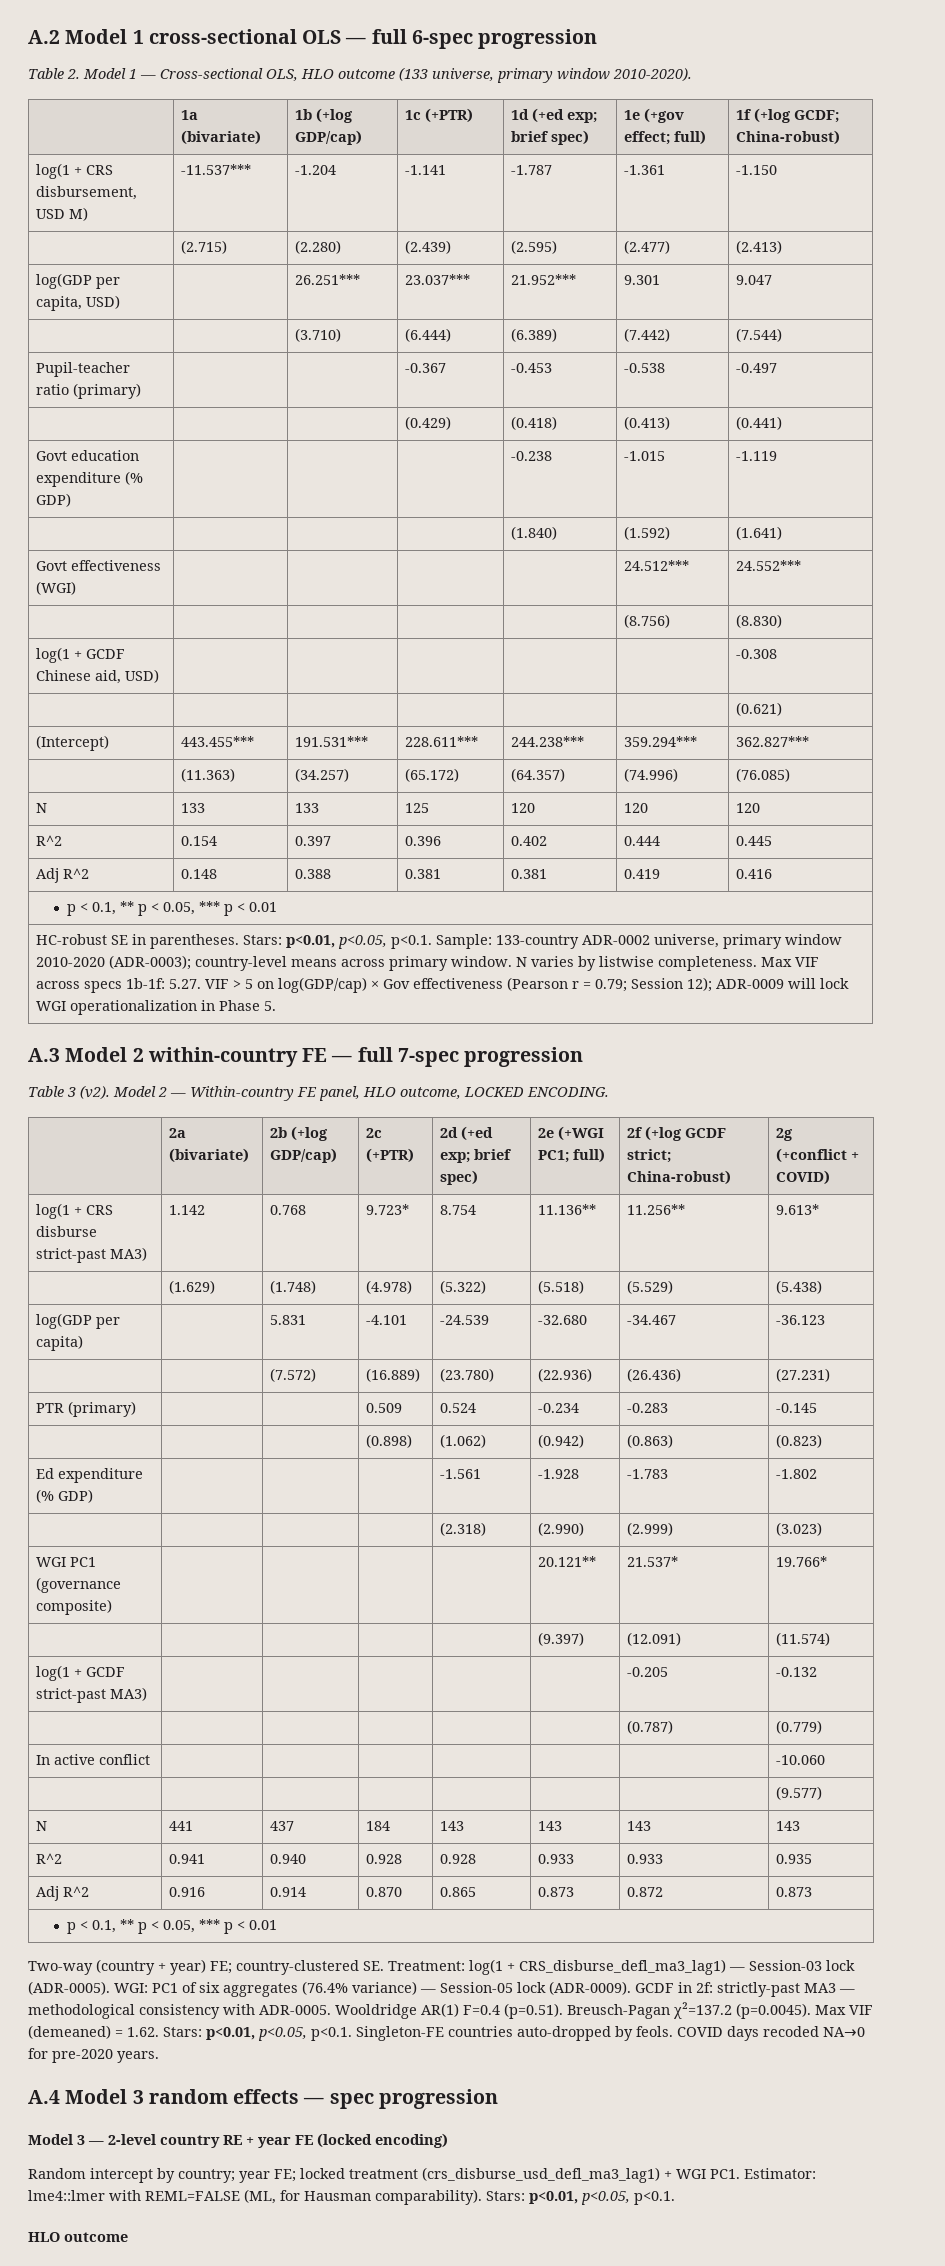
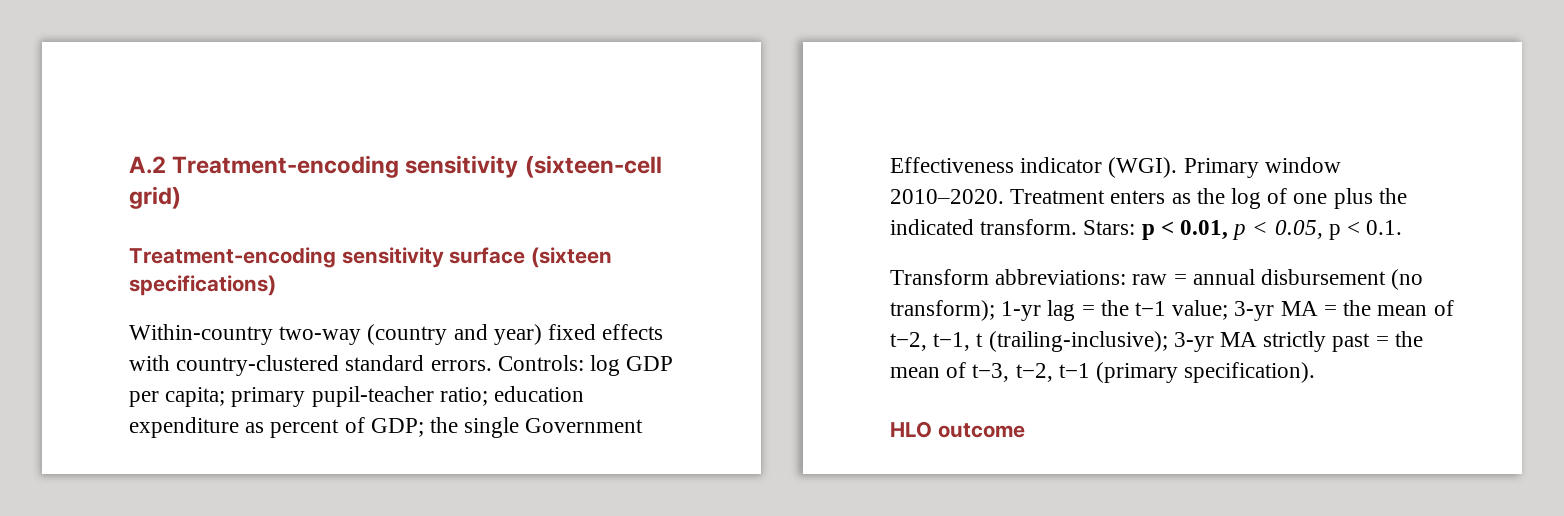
[65,29,598,49] [28,67,692,83] [181,110,199,120] [181,130,262,145] [295,108,354,123] [295,130,363,145] [405,108,474,123] [511,108,598,123] [511,130,590,145] [624,108,685,123] [624,130,707,145] [736,108,840,123] [736,130,841,145] [36,163,114,179] [36,186,138,200] [36,207,89,221] [181,164,252,175] [295,165,337,175] [405,165,447,175] [511,165,553,175] [624,165,666,175] [736,165,778,175] [181,240,228,254] [295,240,342,254] [405,240,452,254] [511,240,558,254] [624,240,671,254] [736,240,783,254] [36,273,121,289] [36,295,121,311] [295,274,361,285] [405,274,471,285] [511,274,577,285] [624,275,661,285] [736,275,773,285] [295,328,342,342] [405,328,452,342] [511,328,558,342] [624,328,671,342] [736,328,783,342] [36,362,131,377] [36,383,142,399] [405,363,447,373] [511,363,553,373] [624,363,666,373] [736,363,778,373] [405,416,452,430] [511,416,558,430] [624,416,671,430] [736,416,783,430] [36,450,140,461] [36,471,144,487] [36,493,72,507] [511,451,553,461] [624,451,666,461] [736,451,778,461] [511,526,558,540] [624,526,671,540] [736,526,783,540] [36,560,162,571] [36,581,77,595] [624,560,690,571] [736,560,802,571] [624,614,671,628] [736,614,783,628] [36,647,126,663] [36,669,160,684] [736,649,778,659] [736,702,783,716] [36,735,110,751] [181,736,255,747] [295,736,369,747] [405,736,479,747] [511,736,585,747] [624,736,698,747] [736,736,810,747] [181,768,236,782] [295,768,350,782] [405,768,460,782] [511,768,566,782] [624,768,679,782] [736,768,791,782] [36,803,48,813] [181,803,206,813] [295,803,320,813] [405,803,430,813] [511,803,536,813] [624,803,649,813] [736,803,761,813] [36,835,63,846] [181,836,218,846] [295,836,332,846] [405,836,442,846] [511,836,548,846] [624,836,661,846] [736,836,773,846] [36,868,90,883] [181,869,218,879] [295,869,332,879] [405,869,442,879] [511,869,548,879] [624,869,661,879] [736,869,773,879] [66,901,277,916] [36,934,843,949] [36,955,820,971] [36,977,850,993] [36,1000,277,1015] [28,1047,584,1067] [28,1085,609,1101] [169,1128,187,1138] [169,1148,250,1163] [270,1126,329,1141] [270,1148,338,1163] [366,1128,383,1138] [366,1148,415,1163] [440,1126,494,1141] [440,1149,512,1163] [440,1170,479,1185] [538,1126,605,1141] [538,1148,606,1163] [627,1126,727,1141] [627,1149,672,1163] [627,1170,732,1185] [776,1128,794,1141] [776,1148,860,1163] [776,1170,831,1185] [36,1203,114,1219] [36,1226,98,1237] [36,1247,148,1263] [169,1205,206,1215] [270,1205,307,1215] [366,1204,410,1215] [440,1205,477,1215] [538,1204,597,1215] [627,1204,686,1215] [776,1204,820,1215] [169,1280,216,1294] [270,1280,317,1294] [366,1280,413,1294] [440,1280,487,1294] [538,1280,585,1294] [627,1280,674,1294] [776,1280,823,1294] [36,1313,121,1329] [36,1335,84,1351] [270,1315,307,1325] [366,1315,408,1325] [440,1315,490,1325] [538,1315,588,1325] [627,1315,677,1325] [776,1315,826,1325] [270,1368,317,1382] [366,1368,421,1382] [440,1368,495,1382] [538,1368,593,1382] [627,1368,682,1382] [776,1368,831,1382] [36,1401,137,1417] [366,1403,403,1413] [440,1403,477,1413] [538,1403,580,1413] [627,1403,669,1413] [776,1403,818,1413] [366,1434,413,1448] [440,1434,487,1448] [538,1434,585,1448] [627,1434,674,1448] [776,1434,823,1448] [36,1468,144,1483] [36,1489,94,1503] [440,1469,482,1479] [538,1469,580,1479] [627,1469,669,1479] [776,1469,818,1479] [440,1522,487,1536] [538,1522,585,1536] [627,1522,674,1536] [776,1522,823,1536] [36,1557,97,1567] [36,1577,122,1593] [36,1599,113,1615] [538,1556,597,1567] [627,1556,679,1567] [776,1556,828,1567] [538,1632,585,1646] [627,1632,682,1646] [776,1632,831,1646] [36,1665,126,1681] [36,1687,148,1703] [627,1667,669,1677] [776,1667,818,1677] [627,1720,674,1734] [776,1720,823,1734] [36,1754,151,1765] [776,1755,826,1765] [776,1786,823,1800] [36,1821,48,1831] [169,1821,194,1831] [270,1821,295,1831] [366,1821,391,1831] [440,1821,465,1831] [538,1821,563,1831] [627,1821,652,1831] [776,1821,801,1831] [36,1853,63,1864] [169,1854,206,1864] [270,1854,307,1864] [366,1854,403,1864] [440,1854,477,1864] [538,1854,575,1864] [627,1854,664,1864] [776,1854,813,1864] [36,1886,90,1901] [169,1887,206,1897] [270,1887,307,1897] [366,1887,403,1897] [440,1887,477,1897] [538,1887,575,1897] [627,1887,664,1897] [776,1887,813,1897] [66,1919,277,1934] [28,1959,855,1975] [28,1981,855,1997] [28,2002,873,2019] [28,2025,865,2041] [28,2048,159,2063] [28,2089,498,2109] [28,2133,448,2148] [28,2167,816,2183] [28,2189,675,2205] Model 1 cross-sectional OLS — full 6-spec progression // Table 2. Model 1 — Cross-sectional OLS, HLO outcome (133 universe, primary window 2010-2020). // | 1a (bivariate) | 1b (+log GDP/cap) | 1c (+PTR) | 1d (+ed exp; brief spec) | 1e (+gov effect; full) | 1f (+log GCDF; China-robust) // log(1 + CRS disbursement, USD M) | -11.537*** | -1.204 | -1.141 | -1.787 | -1.361 | -1.150 // | (2.715) | (2.280) | (2.439) | (2.595) | (2.477) | (2.413) // log(GDP per capita, USD) | | 26.251*** | 23.037*** | 21.952*** | 9.301 | 9.047 // | | (3.710) | (6.444) | (6.389) | (7.442) | (7.544) // Pupil-teacher ratio (primary) | | | -0.367 | -0.453 | -0.538 | -0.497 // | | | (0.429) | (0.418) | (0.413) | (0.441) // Govt education expenditure (% GDP) | | | | -0.238 | -1.015 | -1.119 // | | | | (1.840) | (1.592) | (1.641) // Govt effectiveness (WGI) | | | | | 24.512*** | 24.552*** // | | | | | (8.756) | (8.830) // log(1 + GCDF Chinese aid, USD) | | | | | | -0.308 // | | | | | | (0.621) // (Intercept) | 443.455*** | 191.531*** | 228.611*** | 244.238*** | 359.294*** | 362.827*** // | (11.363) | (34.257) | (65.172) | (64.357) | (74.996) | (76.085) // N | 133 | 133 | 125 | 120 | 120 | 120 // R^2 | 0.154 | 0.397 | 0.396 | 0.402 | 0.444 | 0.445 // Adj R^2 | 0.148 | 0.388 | 0.381 | 0.381 | 0.419 | 0.416 // p < 0.1, ** p < 0.05, *** p < 0.01 // HC-robust SE in parentheses. Stars: p<0.01, p<0.05, p<0.1. Sample: 133-country ADR-0002 universe, primary window 2010-2020 (ADR-0003); country-level means across primary window. N varies by listwise completeness. Max VIF across specs 1b-1f: 5.27. VIF > 5 on log(GDP/cap) × Gov effectiveness (Pearson r = 0.79; Session 12); ADR-0009 will lock WGI operationalization in Phase 5. // A.3 Model 2 within-country FE — full 7-spec progression // Table 3 (v2). Model 2 — Within-country FE panel, HLO outcome, LOCKED ENCODING. // | 2a (bivariate) | 2b (+log GDP/cap) | 2c (+PTR) | 2d (+ed exp; brief spec) | 2e (+WGI PC1; full) | 2f (+log GCDF strict; China-robust) | 2g (+conflict + COVID) // log(1 + CRS disburse strict-past MA3) | 1.142 | 0.768 | 9.723* | 8.754 | 11.136** | 11.256** | 9.613* // | (1.629) | (1.748) | (4.978) | (5.322) | (5.518) | (5.529) | (5.438) // log(GDP per capita) | | 5.831 | -4.101 | -24.539 | -32.680 | -34.467 | -36.123 // | | (7.572) | (16.889) | (23.780) | (22.936) | (26.436) | (27.231) // PTR (primary) | | | 0.509 | 0.524 | -0.234 | -0.283 | -0.145 // | | | (0.898) | (1.062) | (0.942) | (0.863) | (0.823) // Ed expenditure (% GDP) | | | | -1.561 | -1.928 | -1.783 | -1.802 // | | | | (2.318) | (2.990) | (2.999) | (3.023) // WGI PC1 (governance composite) | | | | | 20.121** | 21.537* | 19.766* // | | | | | (9.397) | (12.091) | (11.574) // log(1 + GCDF strict-past MA3) | | | | | | -0.205 | -0.132 // | | | | | | (0.787) | (0.779) // In active conflict | | | | | | | -10.060 // | | | | | | | (9.577) // N | 441 | 437 | 184 | 143 | 143 | 143 | 143 // R^2 | 0.941 | 0.940 | 0.928 | 0.928 | 0.933 | 0.933 | 0.935 // Adj R^2 | 0.916 | 0.914 | 0.870 | 0.865 | 0.873 | 0.872 | 0.873 // p < 0.1, ** p < 0.05, *** p < 0.01 // Two-way (country + year) FE; country-clustered SE. Treatment: log(1 + CRS_disburse_defl_ma3_lag1) — Session-03 lock (ADR-0005). WGI: PC1 of six aggregates (76.4% variance) — Session-05 lock (ADR-0009). GCDF in 2f: strictly-past MA3 — methodological consistency with ADR-0005. Wooldridge AR(1) F=0.4 (p=0.51). Breusch-Pagan χ²=137.2 (p=0.0045). Max VIF (demeaned) = 1.62. Stars: p<0.01, p<0.05, p<0.1. Singleton-FE countries auto-dropped by feols. COVID days recoded NA→0 for pre-2020 years. // A.4 Model 3 random effects — spec progression // Model 3 — 2-level country RE + year FE (locked encoding) // Random intercept by country; year FE; locked treatment (crs_disburse_usd_defl_ma3_lag1) + WGI PC1. Estimator: lme4::lmer with REML=FALSE (ML, for Hausman comparability). Stars: p<0.01, p<0.05, p<0.1. -> [172,155,662,178] [129,186,181,209] [129,247,613,268] [129,275,276,296] [129,324,664,345] [129,355,674,376] [129,386,585,407] [129,417,644,438] [890,157,1341,178] [890,188,1407,209] [890,219,1403,240] [890,269,1424,290] [890,300,1454,321] [890,331,1423,352] [890,362,1316,383] Treatment-encoding sensitivity (sixteen-cell grid) // Treatment-encoding sensitivity surface (sixteen specifications) // Within-country two-way (country and year) fixed effects with country-clustered standard errors. Controls: log GDP per capita; primary pupil-teacher ratio; education expenditure as percent of GDP; the single Government Effectiveness indicator (WGI). Primary window 2010–2020. Treatment enters as the log of one plus the indicated transform. Stars: p < 0.01, p < 0.05, p < 0.1. // Transform abbreviations: raw = annual disbursement (no transform); 1-yr lag = the t−1 value; 3-yr MA = the mean of t−2, t−1, t (trailing-inclusive); 3-yr MA strictly past = the mean of t−3, t−2, t−1 (primary specification).

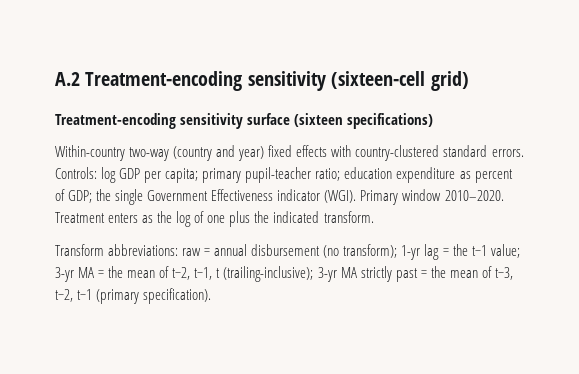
[1083,220,1403,240] Stars: p < 0.01, p < 0.05, p < 0.1. -> (374, 217) none
[890,421,1025,438] // HLO outcome -> (212, 296) none

